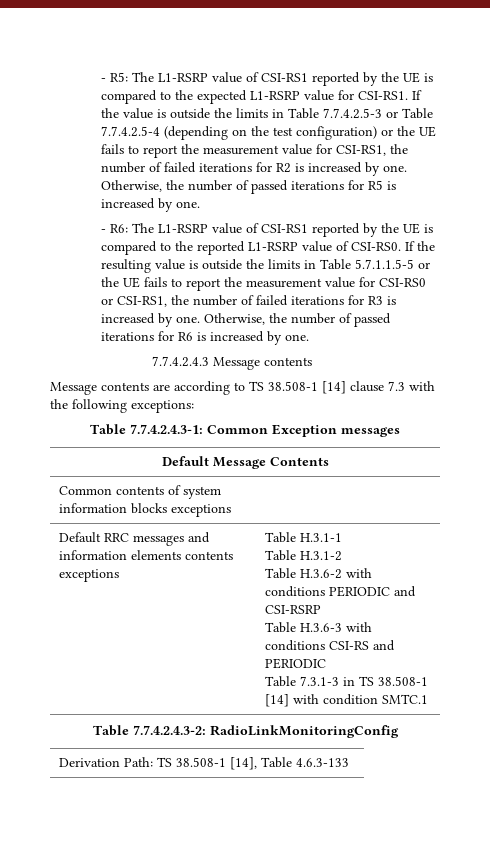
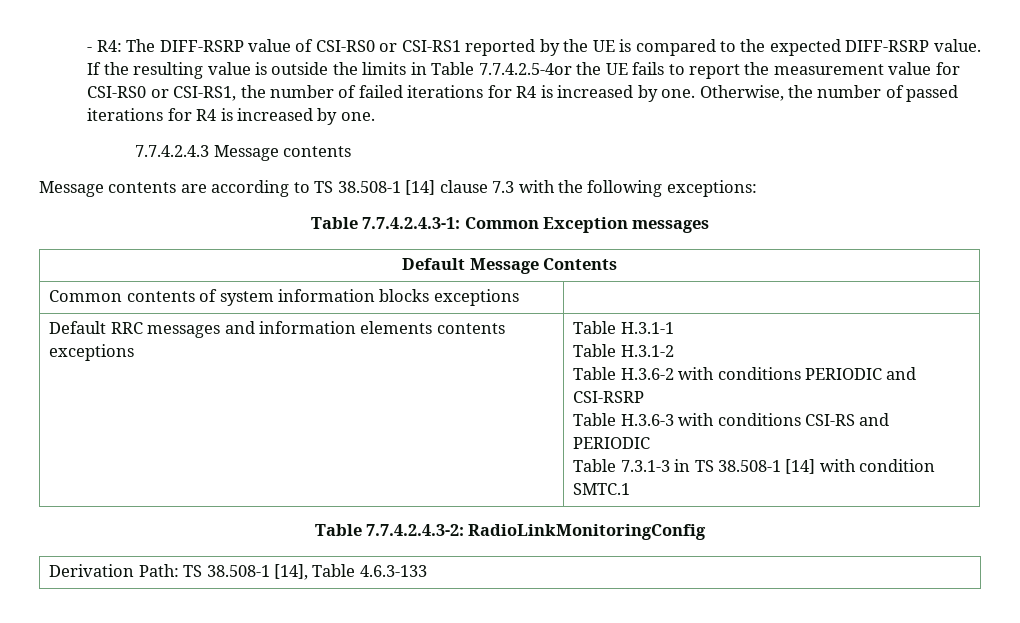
[101,72,260,83] - R5: The L1-RSRP value of -> [87,39,398,52] - R4: The DIFF-RSRP value of CSI-RS0 or
[250,90,423,101] [101,108,434,119] [101,126,437,140] [101,144,409,158] [101,162,408,176] [101,180,397,194] [101,198,201,212] [101,223,434,237] [101,241,402,255] L1-RSRP value for CSI-RS1. If the value is outside the limits in Table 7.7.4.2.5-3 or Table 7.7.4.2.5-4 (depending on the test configuration) or the UE fails to report the measurement value for CSI-RS1, the number of failed iterations for R2 is increased by one. Otherwise, the number of passed iterations for R5 is increased by one. // - R6: The L1-RSRP value of CSI-RS1 reported by the UE is compared to the reported L1-RSRP value of CSI-RS0. -> [845,39,981,52] DIFF-RSRP value.
[355,259,431,269] 5.7.1.1.5-5 or -> [478,63,572,75] 7.7.4.2.5-4or
[368,296,384,305] R3 -> [516,86,537,98] R4
[178,332,194,341] R6 -> [196,109,217,121] R4

